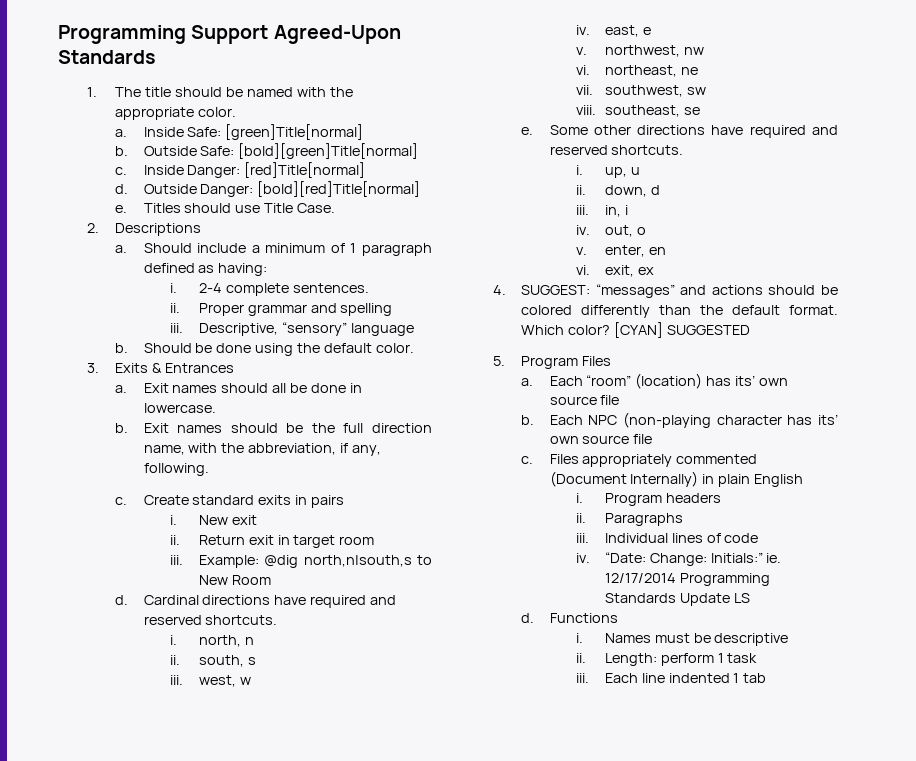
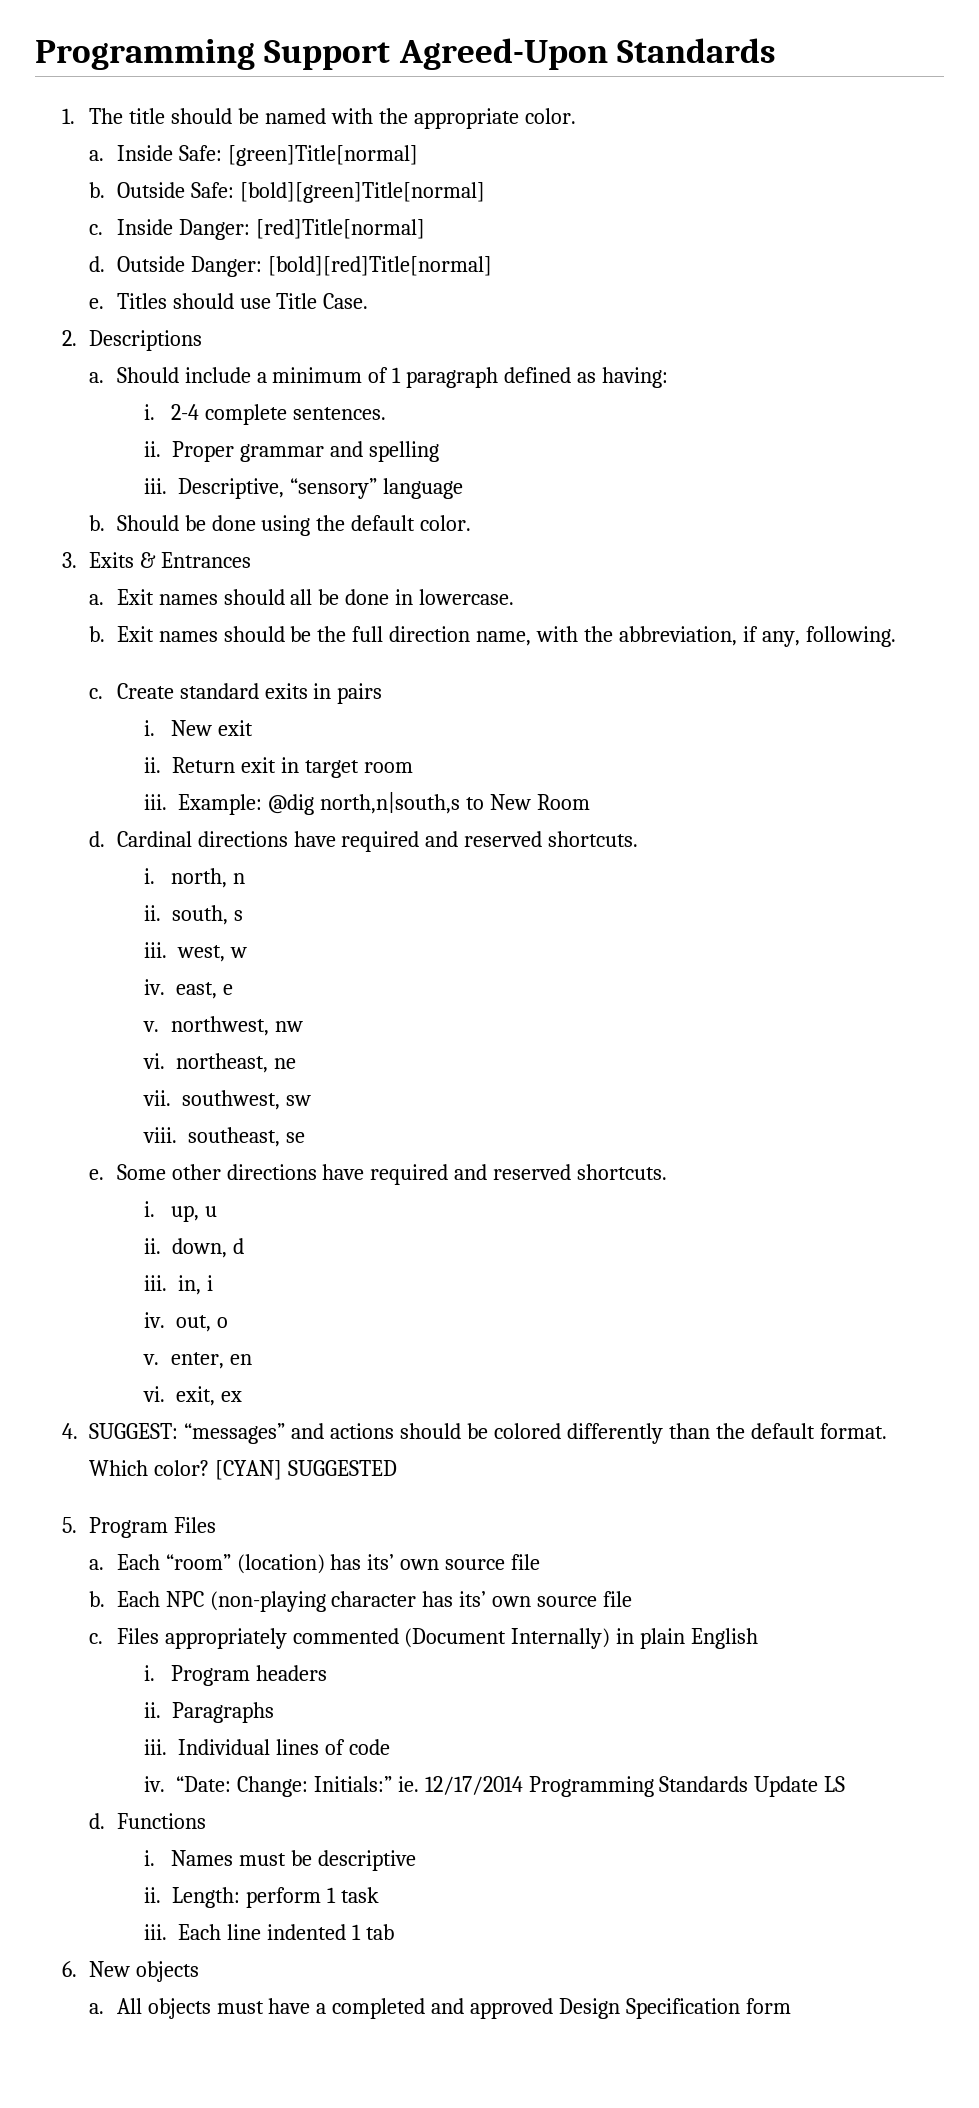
(767, 678) none -> [62,1961,200,1982] [89,1998,792,2019] // 6. New objects // a. All objects must have a completed and approved Design Specification form

